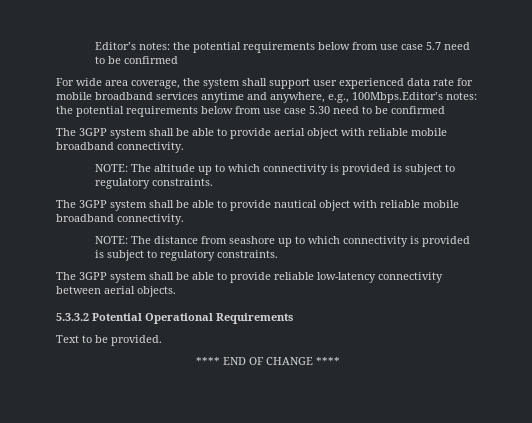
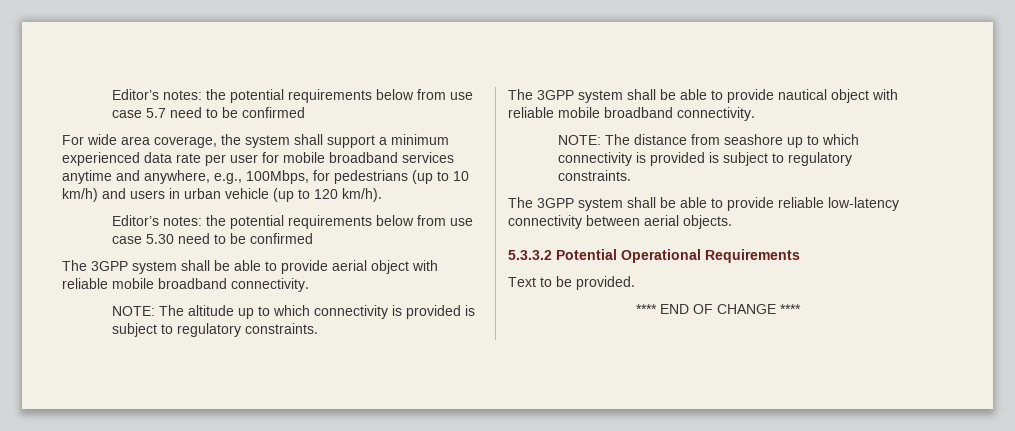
[313,80,337,86] user -> [379,134,449,145] a minimum
(454, 82) none -> [205,154,258,166] per user
[352,92,443,103] 100Mbps.Editor’s -> [246,170,469,184] [62,188,382,202] [112,215,160,226] 100Mbps, for pedestrians (up to 10 km/h) and users in urban vehicle (up to 120 km/h). // Editor’s

